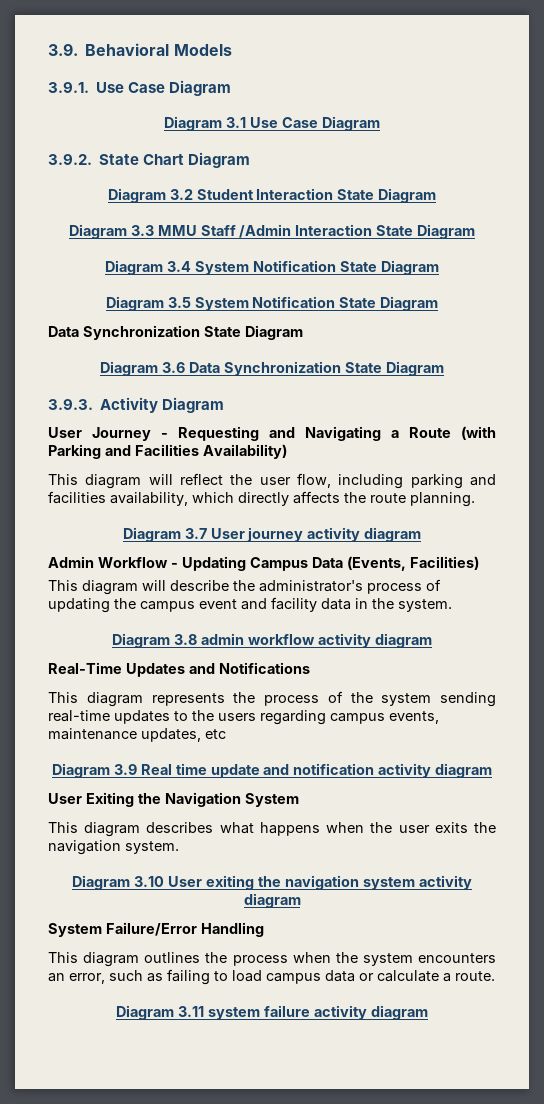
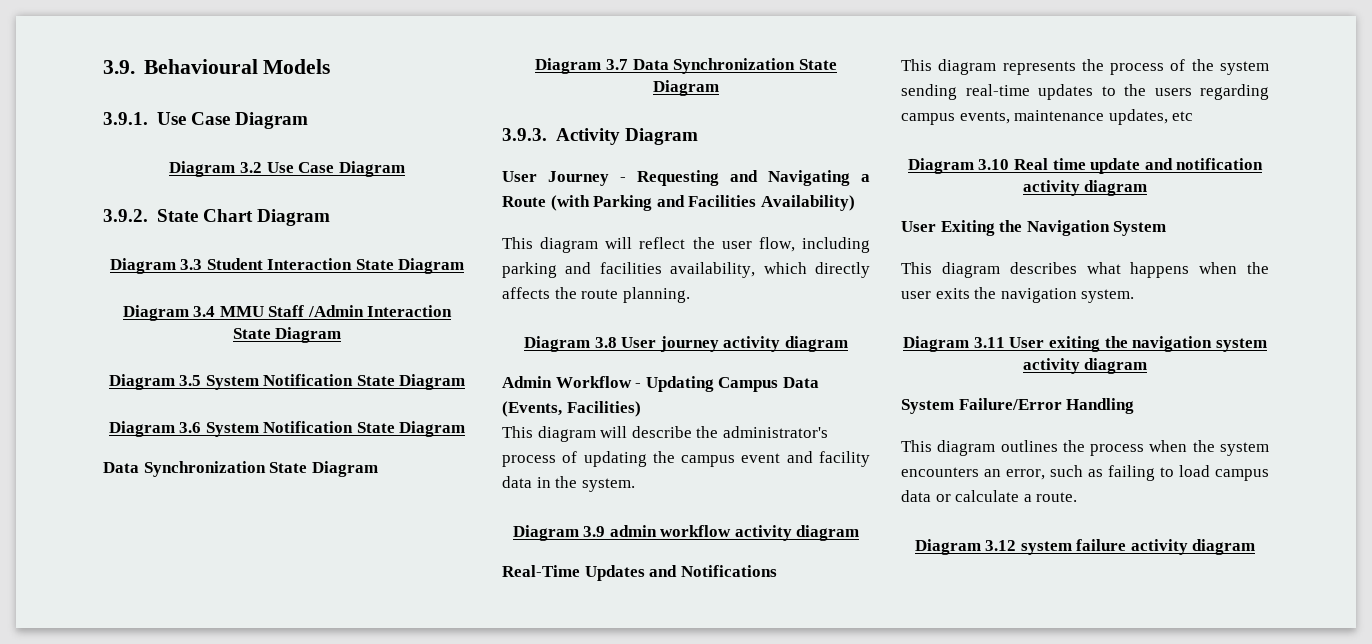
[85,43,170,56] Behavioral -> [143,59,258,74] Behavioural
[226,117,247,128] 3.1 -> [239,162,262,173] 3.2
[169,189,193,200] 3.2 -> [180,259,203,270] 3.3
[130,225,154,236] 3.3 -> [193,306,216,317] 3.4
[167,261,192,272] 3.4 -> [179,375,202,386] 3.5
[167,297,191,308] 3.5 -> [179,422,202,433] 3.6
[162,362,186,373] 3.6 -> [605,59,628,70] 3.7
[184,528,207,539] 3.7 -> [594,337,617,348] 3.8
[174,634,198,645] 3.8 -> [583,526,606,537] 3.9
[113,764,137,775] 3.9 -> [978,159,1010,170] 3.10
[134,876,165,887] 3.10 -> [973,337,1005,348] 3.11
[178,1006,205,1017] 3.11 -> [985,540,1017,551] 3.12

